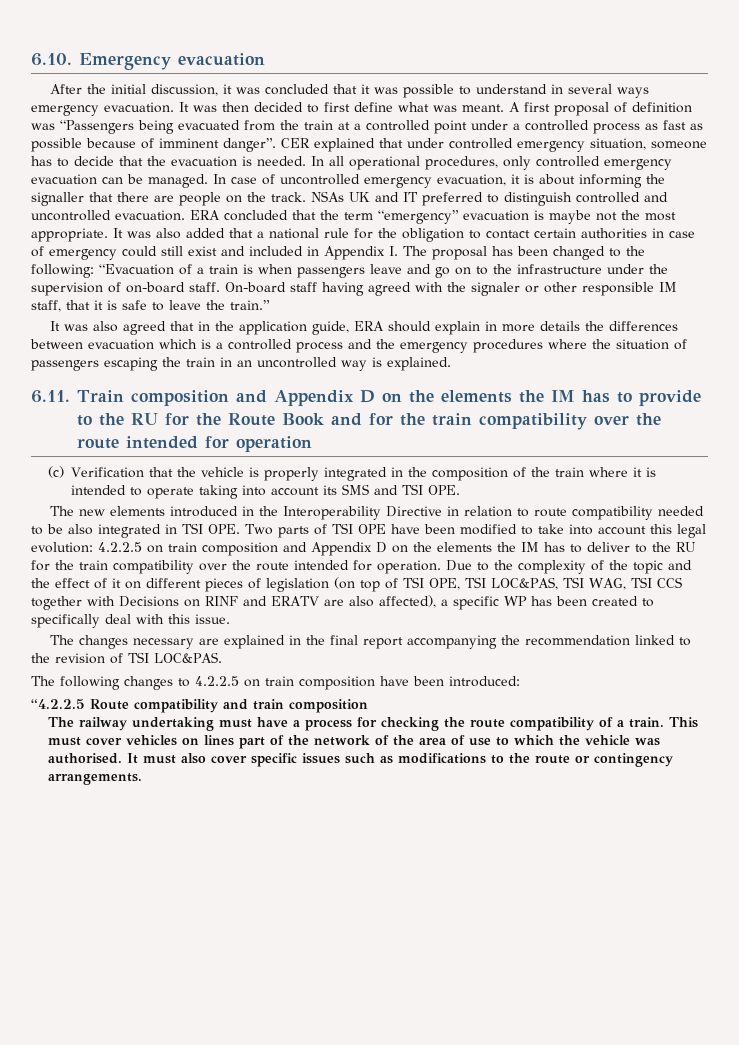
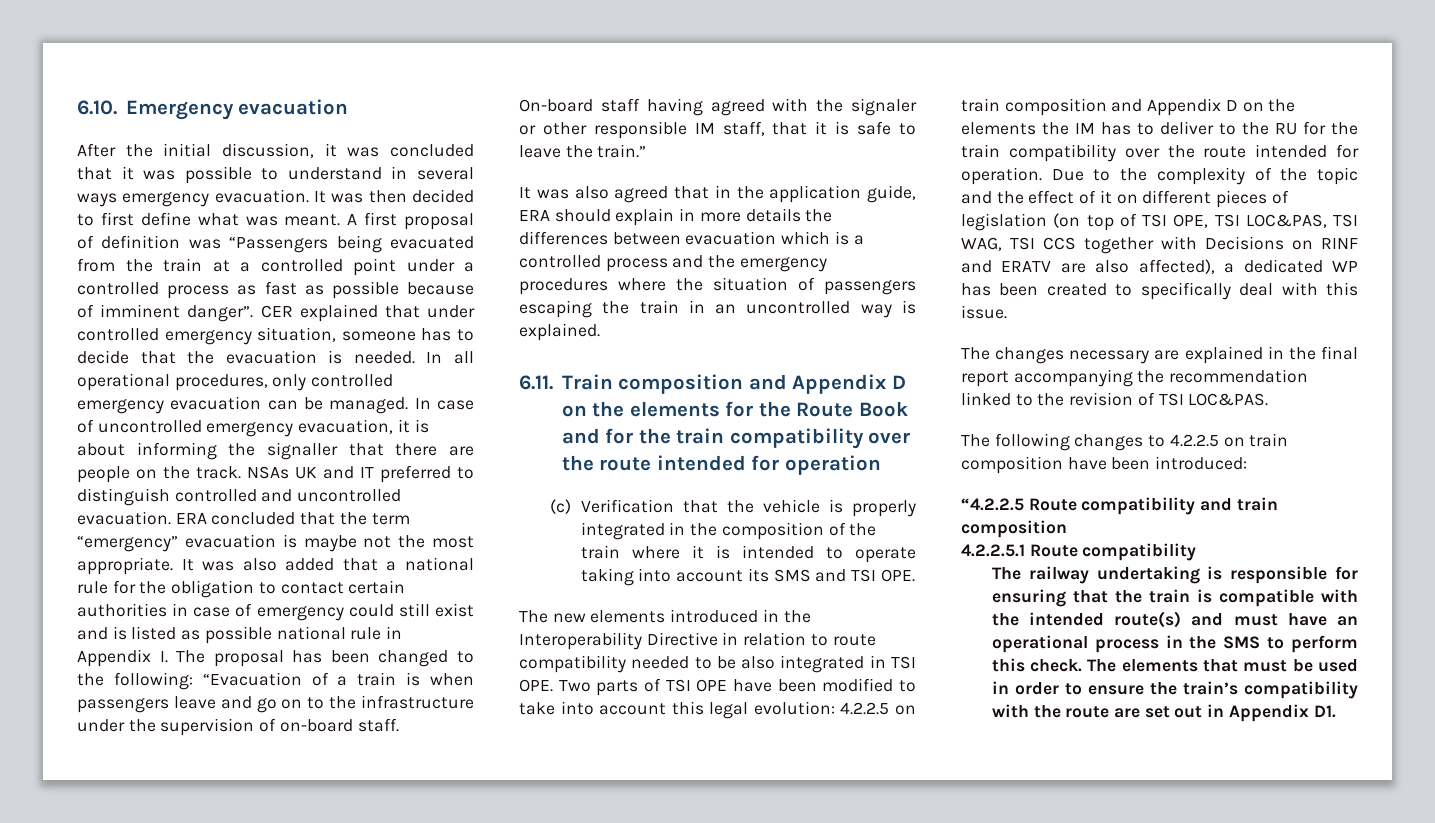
[249,246,303,256] included -> [112,626,382,644] is listed as possible national rule
[518,390,701,406] [77,413,158,426] the IM has to provide to the RU -> (720, 409) none
[453,596,499,610] specific -> [1243,259,1323,273] dedicated
(368, 706) none -> [961,543,1197,561] // 4.2.2.5.1 Route compatibility
[218,717,698,731] [47,735,660,749] [47,753,673,767] [47,773,142,785] must have a process for checking the route compatibility of a train. This must cover vehicles on lines part of the network of the area of use to which the vehicle was authorised. It must also cover specific issues such as modifications to the route or contingency arrangements. -> [1207,566,1358,584] [991,589,1358,607] [991,611,1358,628] [991,635,1358,653] [991,658,1358,672] [991,681,1358,699] [991,704,1336,722] is responsible for ensuring that the train is compatible with the intended route(s) and must have an operational process in the SMS to perform this check. The elements that must be used in order to ensure the train’s compatibility with the route are set out in Appendix D1.

